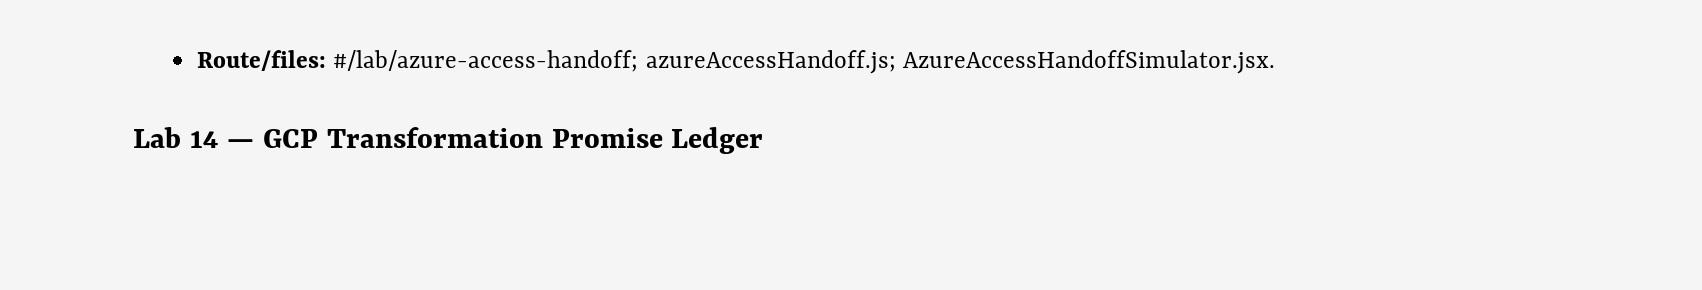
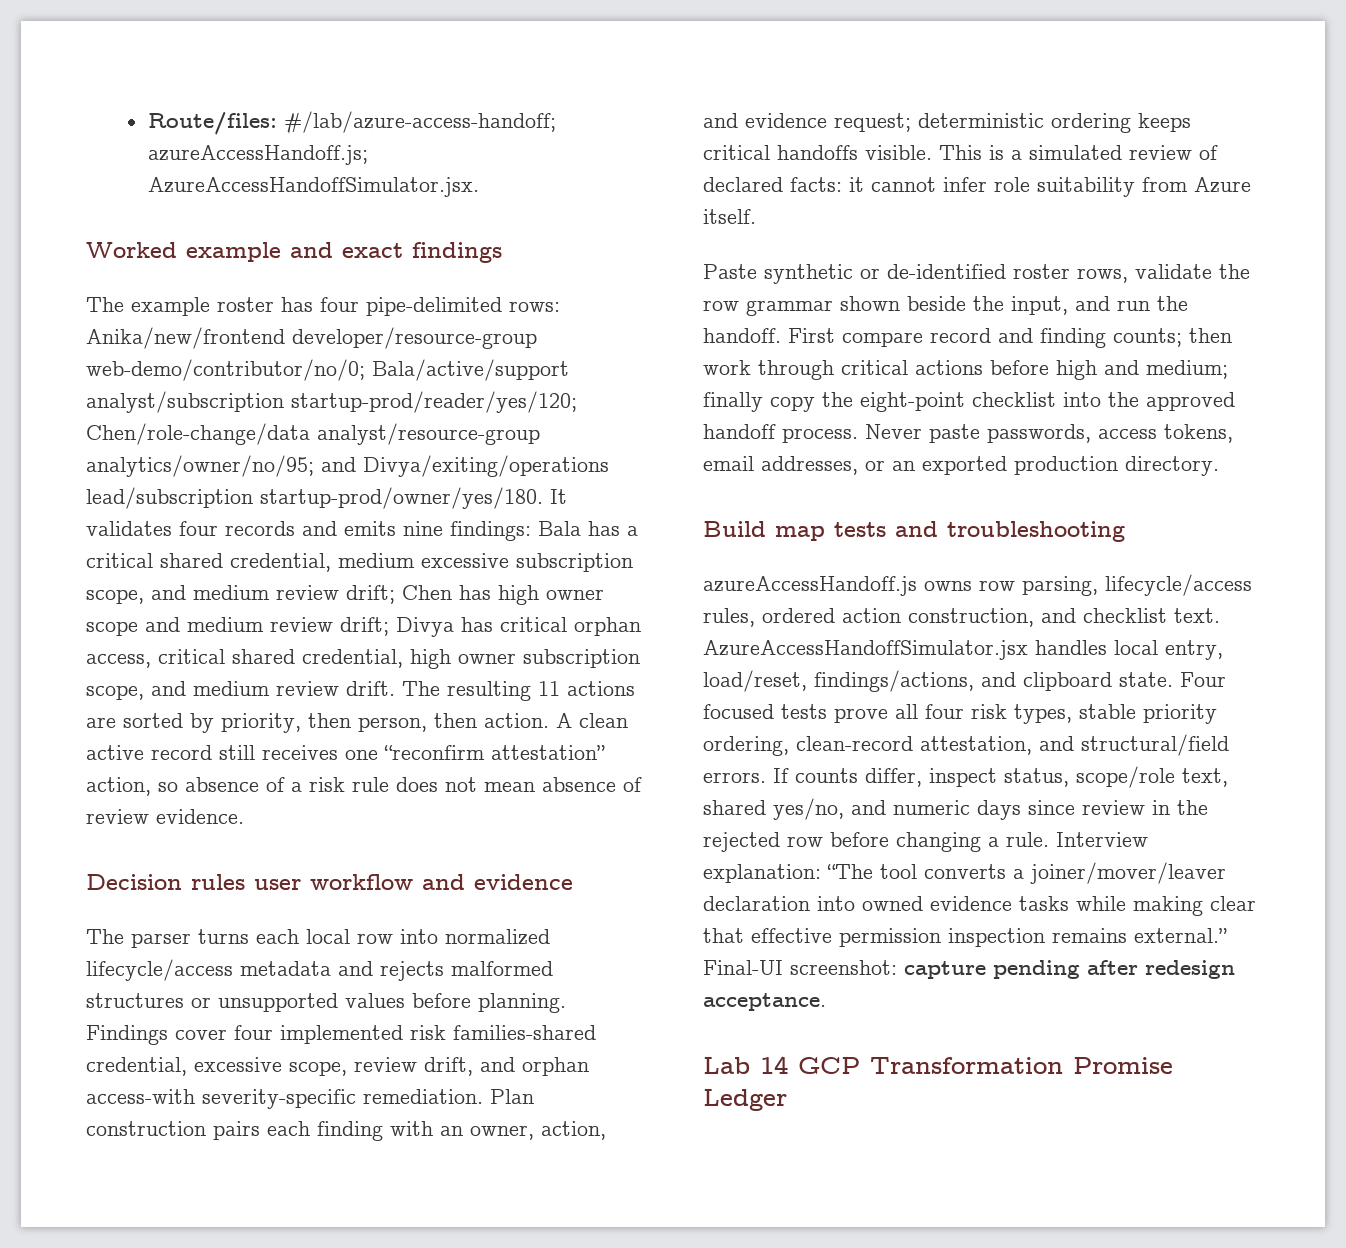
(1275, 62) none -> [86,242,502,263] [86,297,560,316] [86,327,537,349] [86,359,569,381] [86,391,577,413] [86,423,540,445] [86,455,609,477] [86,487,567,509] [86,521,638,541] [86,553,633,572] [86,585,604,605] [86,617,641,637] [86,649,640,669] [86,681,635,701] [86,713,628,733] [86,745,605,760] [86,777,642,796] [86,809,244,824] [86,874,573,890] [86,929,550,948] [86,959,553,981] [86,993,566,1013] [86,1025,596,1045] [86,1057,589,1076] [86,1089,534,1109] [86,1121,606,1141] [703,113,1191,133] [703,145,1218,160] [703,177,1251,197] [703,209,756,224] [703,264,1250,284] [703,296,1188,316] [703,328,1232,348] [703,360,1228,380] [703,392,1235,412] [703,424,1233,443] [703,456,1219,476] [703,521,1125,542] [703,574,1252,596] [703,608,1220,627] [703,640,1223,660] [703,670,1226,692] [703,704,1217,724] [703,734,1229,756] [703,766,1228,788] [703,798,1208,820] [703,832,1148,852] [703,862,1226,884] [703,896,1256,916] [703,928,1227,947] [703,960,1235,979] [703,993,826,1011] // Worked example and exact findings // The example roster has four pipe-delimited rows: Anika/new/frontend developer/resource-group web-demo/contributor/no/0; Bala/active/support analyst/subscription startup-prod/reader/yes/120; Chen/role-change/data analyst/resource-group analytics/owner/no/95; and Divya/exiting/operations lead/subscription startup-prod/owner/yes/180. It validates four records and emits nine findings: Bala has a critical shared credential, medium excessive subscription scope, and medium review drift; Chen has high owner scope and medium review drift; Divya has critical orphan access, critical shared credential, high owner subscription scope, and medium review drift. The resulting 11 actions are sorted by priority, then person, then action. A clean active record still receives one “reconfirm attestation” action, so absence of a risk rule does not mean absence of review evidence. // Decision rules user workflow and evidence // The parser turns each local row into normalized lifecycle/access metadata and rejects malformed structures or unsupported values before planning. Findings cover four implemented risk families-shared credential, excessive scope, review drift, and orphan access-with severity-specific remediation. Plan construction pairs each finding with an owner, action, and evidence request; deterministic ordering keeps critical handoffs visible. This is a simulated review of declared facts: it cannot infer role suitability from Azure itself. // Paste synthetic or de-identified roster rows, validate the row grammar shown beside the input, and run the handoff. First compare record and finding counts; then work through critical actions before high and medium; finally copy the eight-point checklist into the approved handoff process. Never paste passwords, access tokens, email addresses, or an exported production directory. // Build map tests and troubleshooting // azureAccessHandoff.js owns row parsing, lifecycle/access rules, ordered action construction, and checklist text. AzureAccessHandoffSimulator.jsx handles local entry, load/reset, findings/actions, and clipboard state. Four focused tests prove all four risk types, stable priority ordering, clean-record attestation, and structural/field errors. If counts differ, inspect status, scope/role text, shared yes/no, and numeric days since review in the rejected row before changing a rule. Interview explanation: “The tool converts a joiner/mover/leaver declaration into owned evidence tasks while making clear that effective permission inspection remains external.” Final-UI screenshot: capture pending after redesign acceptance.
[226,139,254,148] — -> (788, 1065) none

